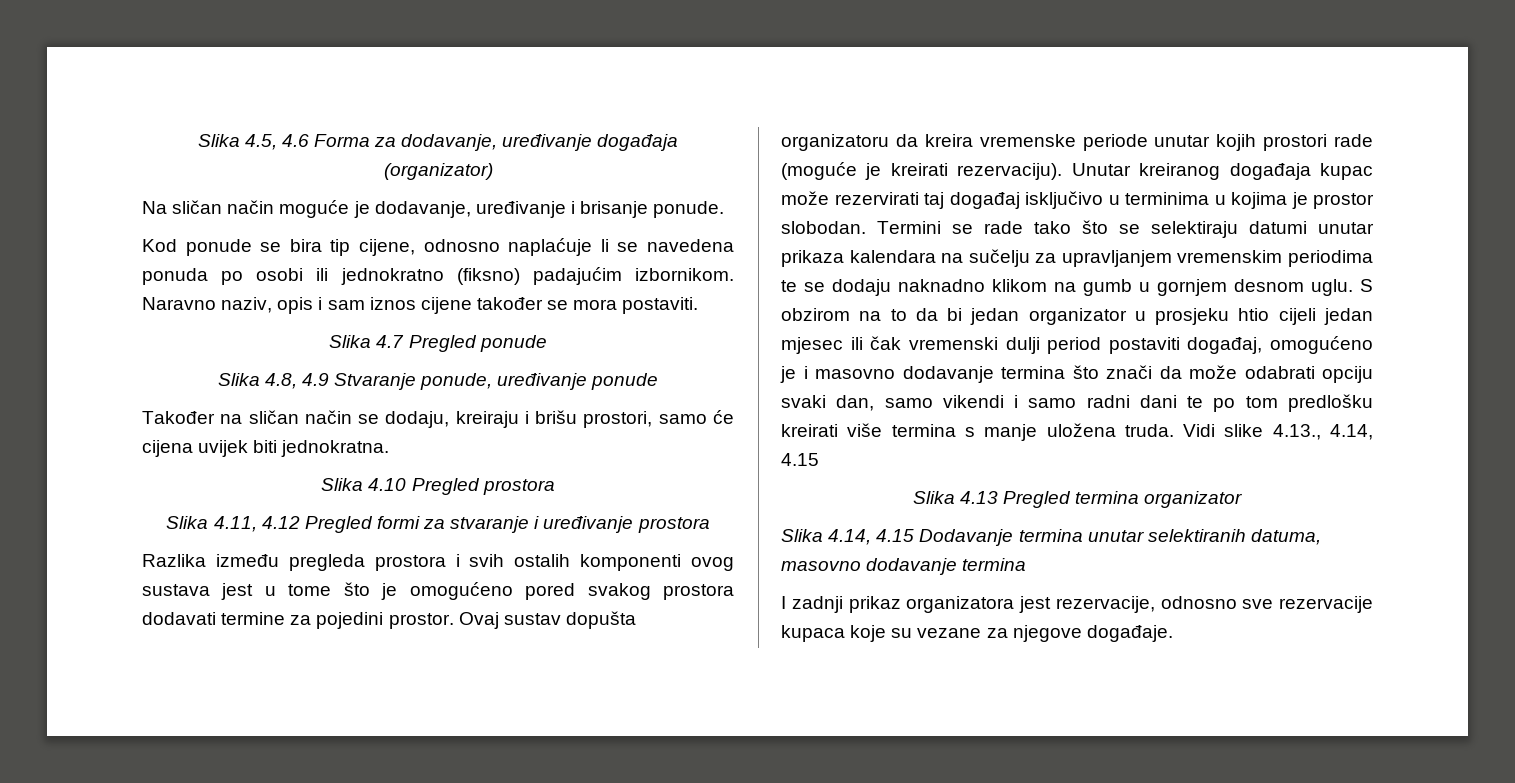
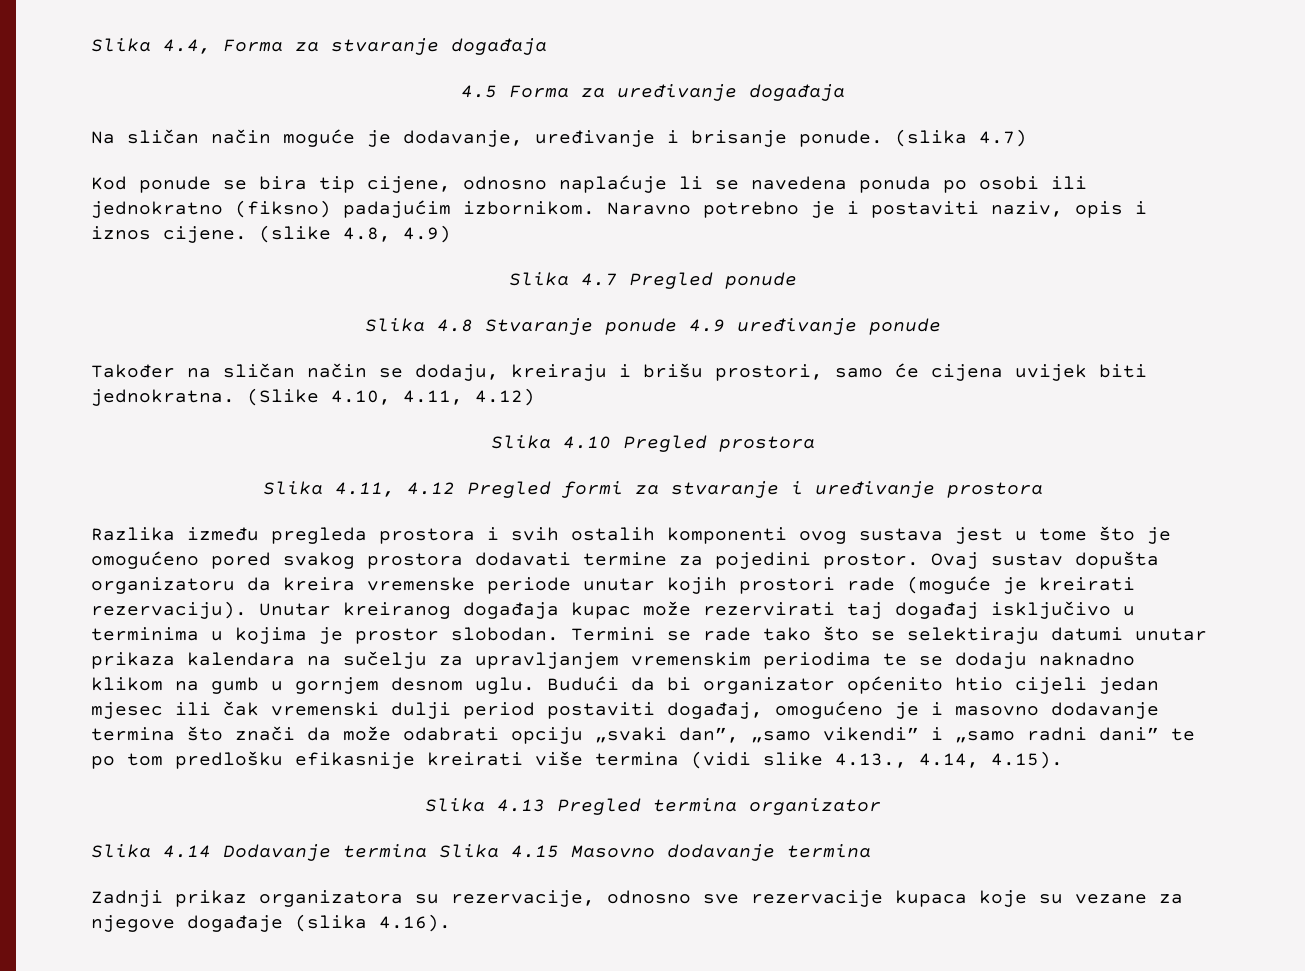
[197,134,498,151] Slika 4.5, 4.6 Forma za dodavanje, -> [91,38,547,55] [460,85,605,98] Slika 4.4, Forma za stvaranje događaja // 4.5 Forma za
[383,163,493,180] (organizator) -> (845, 92) none
(725, 209) none -> [895,129,1027,147] (slika 4.7)
[221,297,699,314] naziv, opis i sam iznos cijene također se mora postaviti. -> [703,201,1147,218] [91,225,451,243] potrebno je i postaviti naziv, opis i iznos cijene. (slike 4.8, 4.9)
[264,373,493,390] 4.8, 4.9 Stvaranje ponude, -> [436,318,725,335] 4.8 Stvaranje ponude 4.9
(390, 448) none -> [247,388,535,406] (Slike 4.10, 4.11, 4.12)
[1360,279,1373,292] [781,308,1230,325] S obzirom na to da bi jedan organizator u prosjeku -> [547,676,943,694] Budući da bi organizator općenito
[781,395,1177,411] svaki dan, samo vikendi i samo radni dani -> [595,727,1159,743] „svaki dan”, „samo vikendi” i „samo radni dani”
(1373, 403) none -> [295,752,415,769] efikasnije
[964,423,1216,441] s manje uložena truda. Vidi -> [691,751,751,769] (vidi
[781,453,819,466] 4.15 -> [991,751,1063,769] 4.15).
[828,529,1321,546] [781,561,861,571] 4.14, 4.15 Dodavanje termina unutar selektiranih datuma, masovno -> [163,844,655,861] 4.14 Dodavanje termina Slika 4.15 Masovno
[781,596,843,613] I zadnji -> [91,890,163,907] Zadnji
[1019,596,1051,613] jest -> [415,894,439,904] su
[1086,625,1173,642] događaje. -> [187,914,451,932] događaje (slika 4.16).

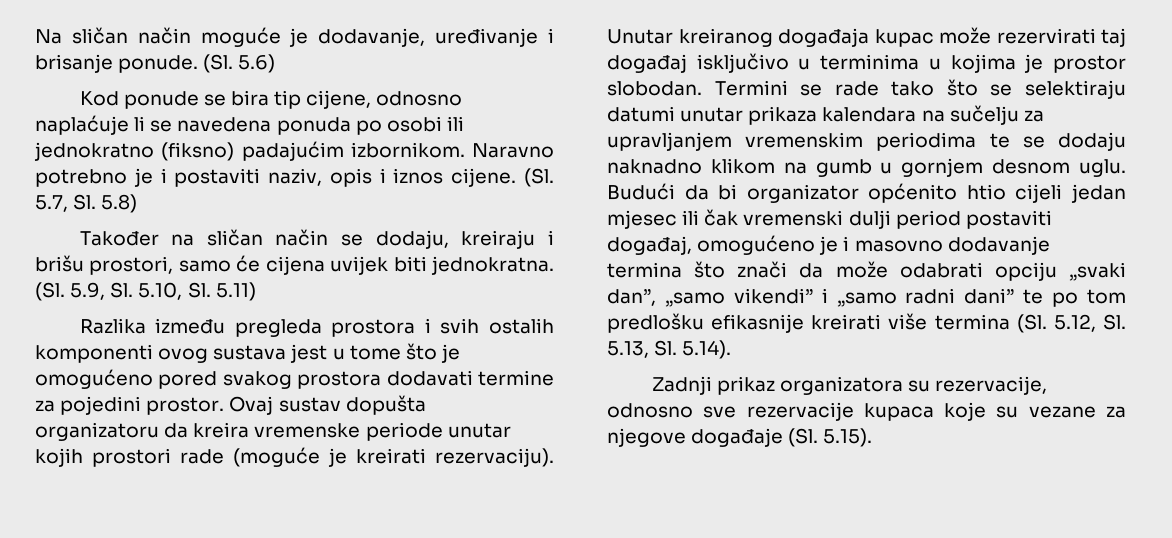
[91,38,547,55] [460,84,845,101] Slika 4.4, Forma za stvaranje događaja // 4.5 Forma za uređivanje događaja // -> (35, 36) none
[895,129,1027,147] (slika 4.7) -> [203,54,276,73] (Sl. 5.6)
[259,225,451,243] [508,272,797,289] [364,318,941,335] (slike 4.8, 4.9) // Slika 4.7 Pregled ponude // Slika 4.8 Stvaranje ponude 4.9 uređivanje ponude -> [524,168,554,187] [35,194,138,213] (Sl. 5.7, Sl. 5.8)
[247,388,535,406] [490,435,815,452] [262,481,1043,498] (Slike 4.10, 4.11, 4.12) // Slika 4.10 Pregled prostora // Slika 4.11, 4.12 Pregled formi za stvaranje i uređivanje prostora -> [35,282,256,301] (Sl. 5.9, Sl. 5.10, Sl. 5.11)
[691,751,1063,769] [424,798,881,815] [91,844,871,861] (vidi slike 4.13., 4.14, 4.15). // Slika 4.13 Pregled termina organizator // Slika 4.14 Dodavanje termina Slika 4.15 Masovno dodavanje termina -> [1016,314,1127,333] [607,340,732,359] (Sl. 5.12, Sl. 5.13, Sl. 5.14).
[295,914,451,932] (slika 4.16). -> [788,428,873,447] (Sl. 5.15).

